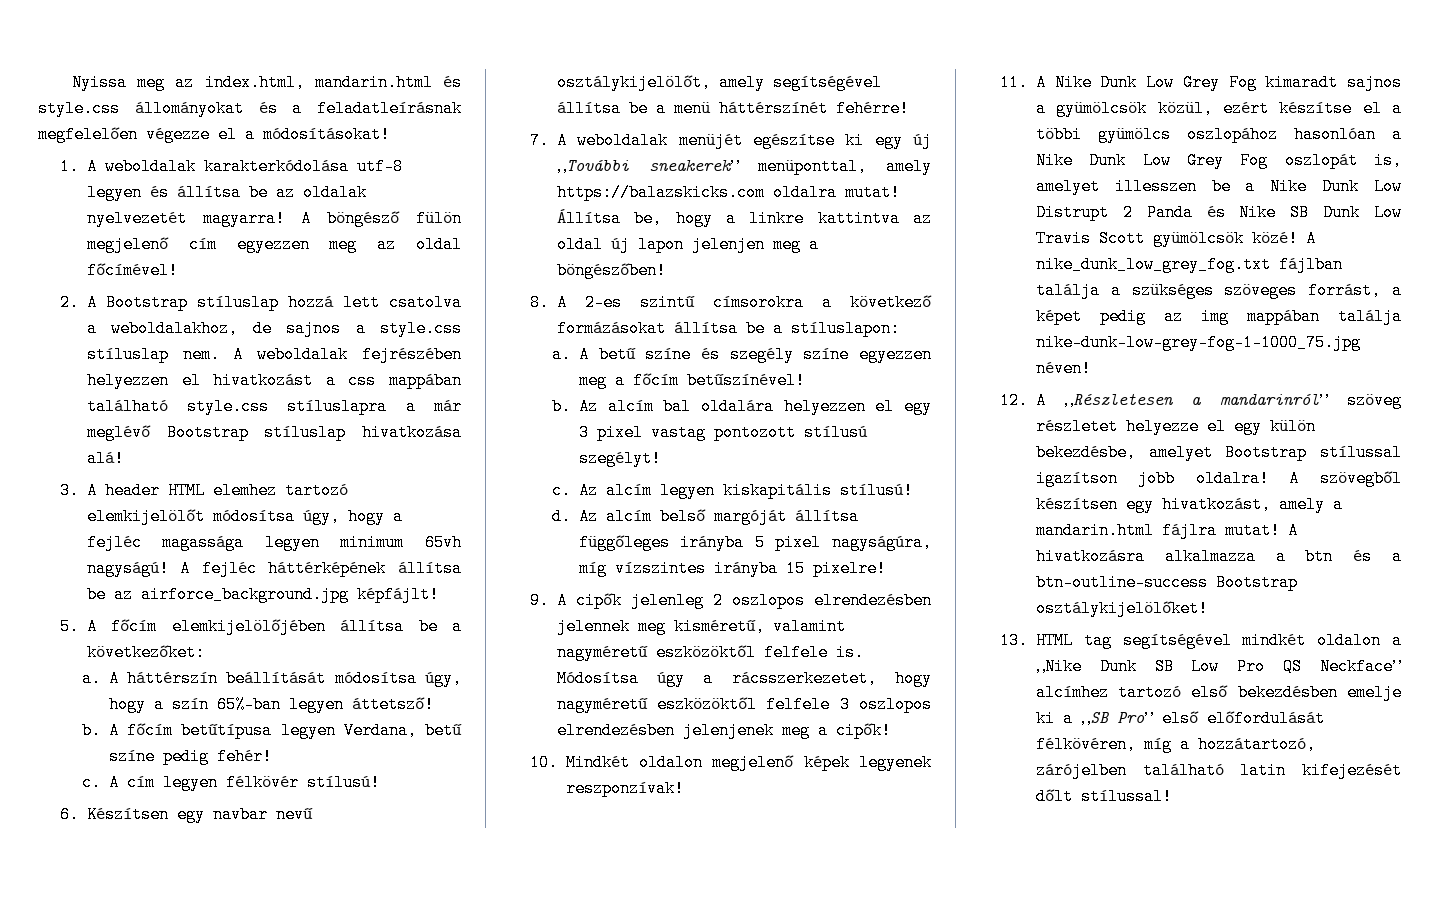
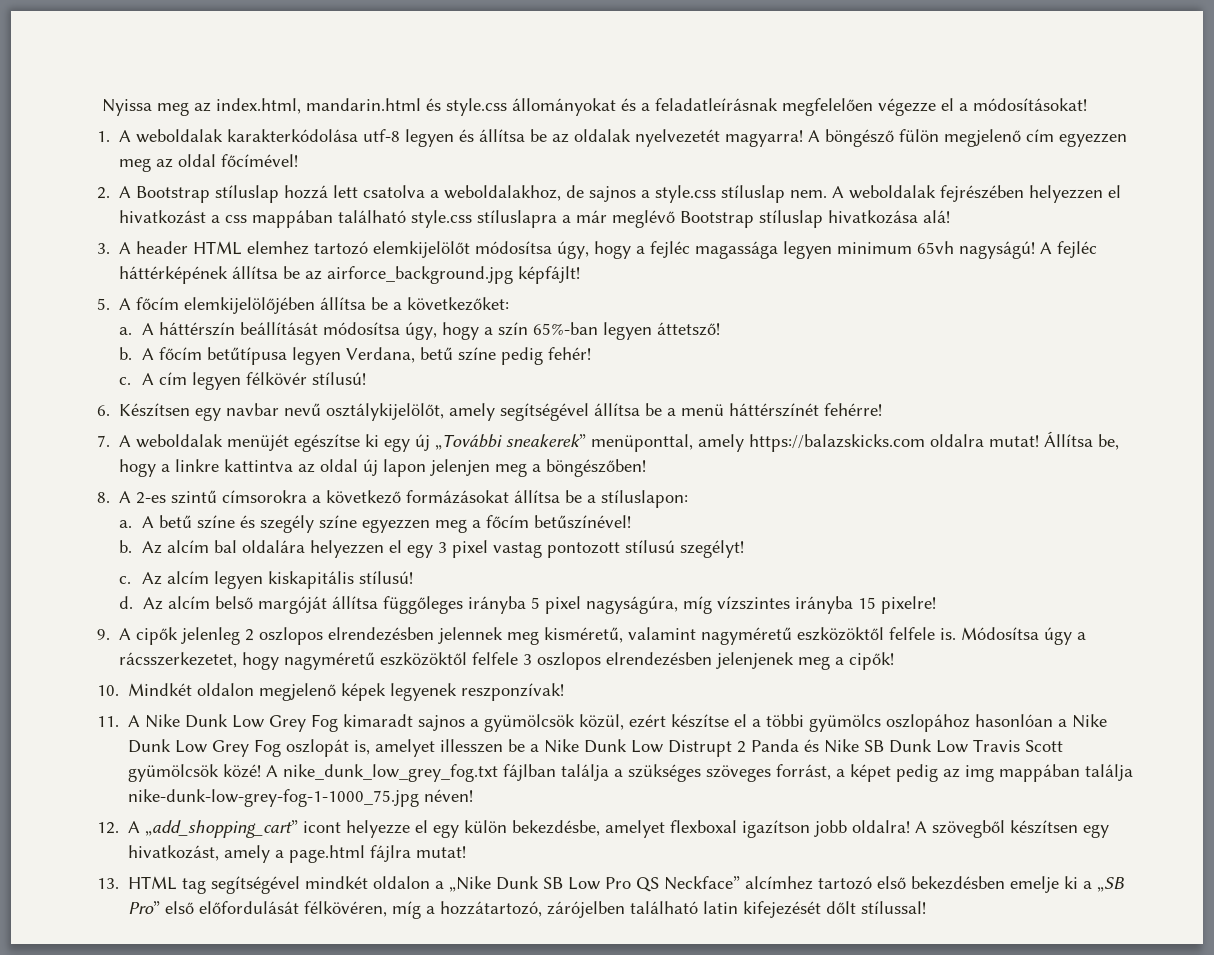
[1064,392,1402,409] [1035,418,1118,435] „Részletesen a mandarinról” szöveg részletet -> [144,820,341,838] „add_shopping_cart” icont
[1225,444,1402,461] Bootstrap stílussal -> [669,820,737,833] flexboxal
[1035,522,1154,539] mandarin.html -> [288,845,365,863] page.html
[1287,522,1298,539] [1035,548,1402,565] [1035,574,1298,591] [1035,600,1208,617] A hivatkozásra alkalmazza a btn és a btn-outline-success Bootstrap osztálykijelölőket! -> (466, 852) none

